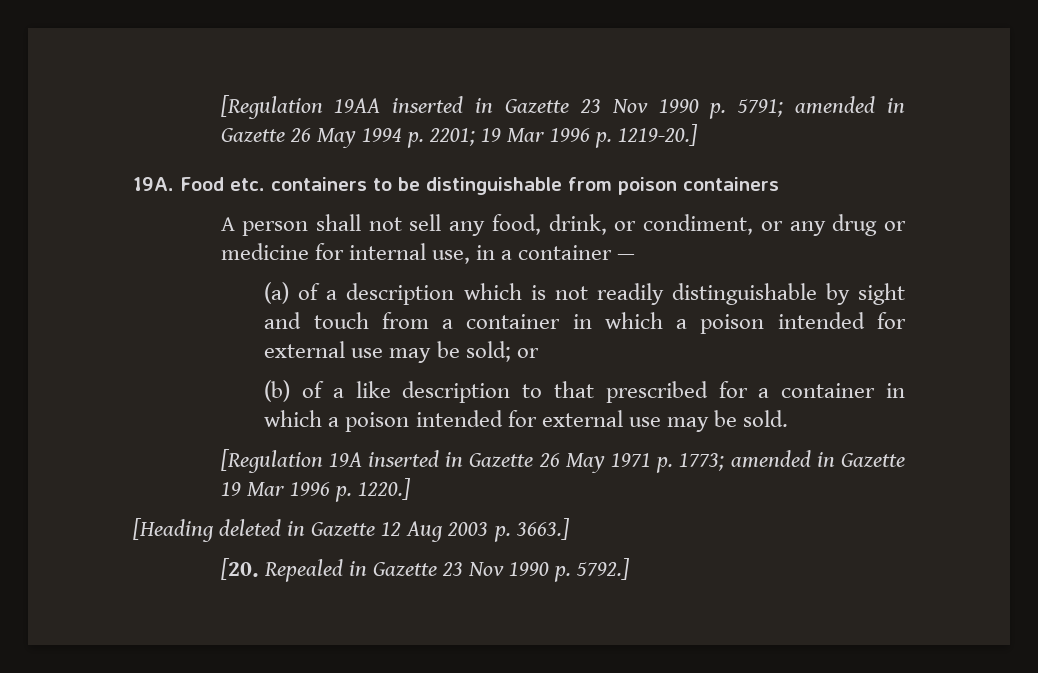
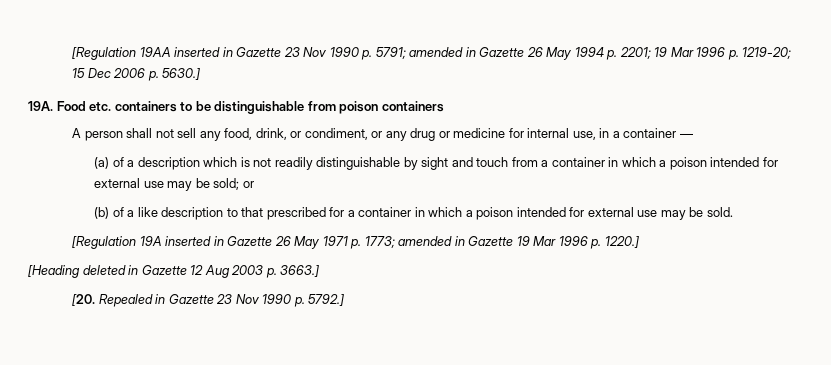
[618,124,699,146] 1219-20.] -> [742,47,792,59] [71,68,201,81] 1219-20; 15 Dec 2006 p. 5630.]

